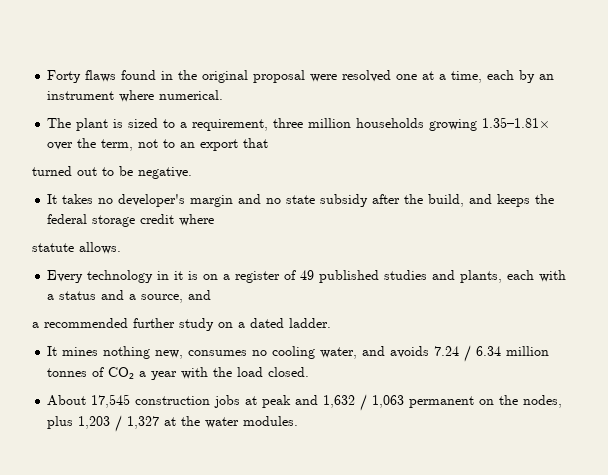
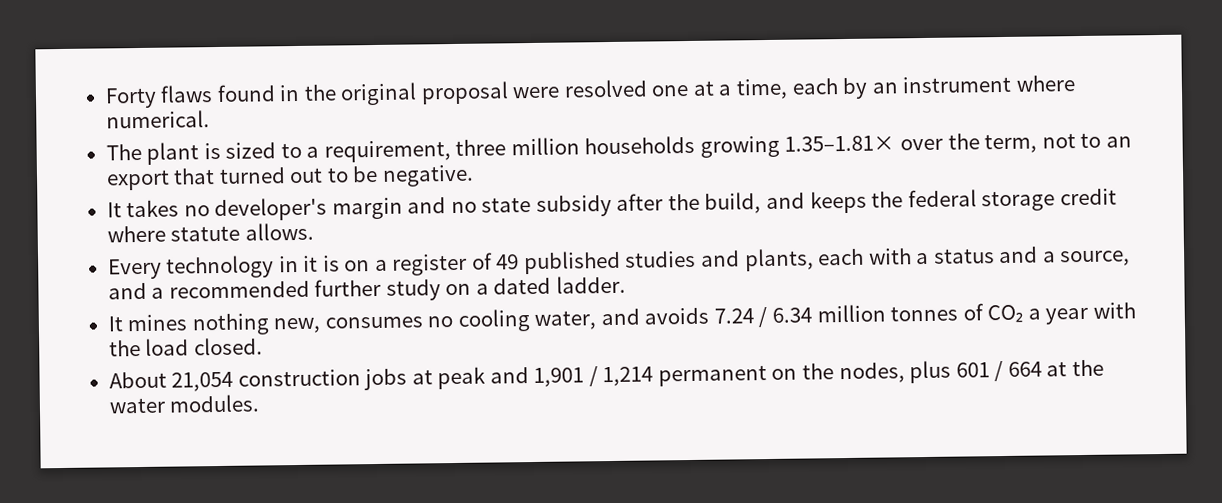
(269, 143) // -> (216, 176) none
(215, 220) // -> (166, 234) none
(212, 295) // -> (147, 291) none
[91,394,131,408] 17,545 -> [171,371,234,392] 21,054
[323,394,405,411] 1,632 / 1,063 -> [533,366,654,387] 1,901 / 1,214
[78,415,160,432] 1,203 / 1,327 -> [955,361,1042,382] 601 / 664

